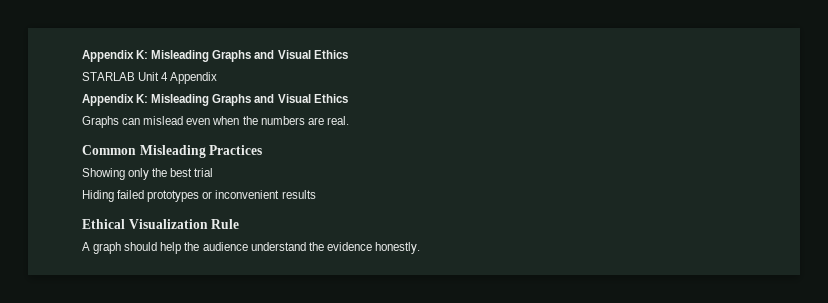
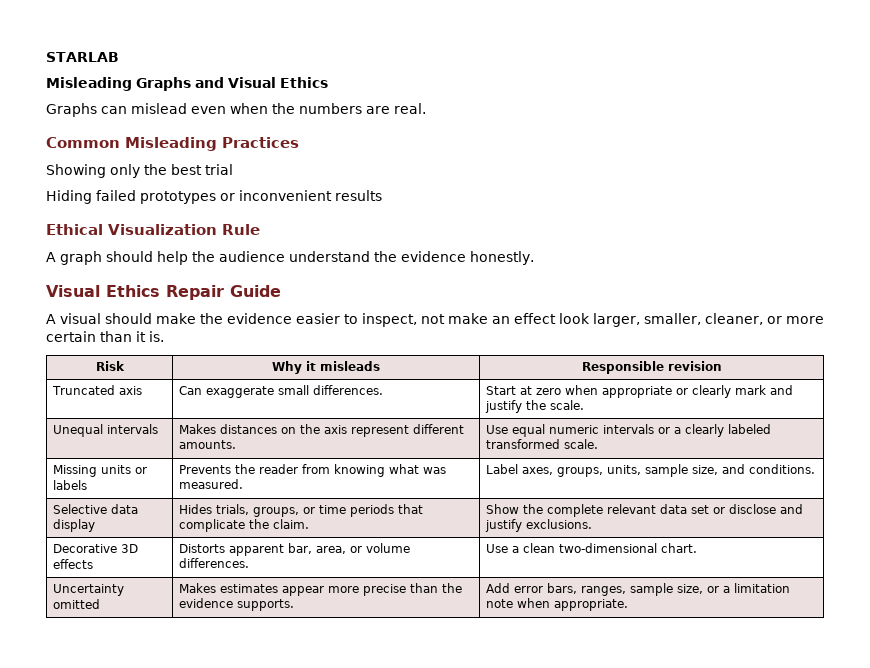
[82,50,348,62] [82,72,218,84] [82,94,149,106] Appendix K: Misleading Graphs and Visual Ethics // STARLAB Unit 4 Appendix // Appendix K: -> [46,52,119,62] STARLAB //
(420, 248) none -> [46,285,281,300] [46,313,824,327] [46,331,164,342] [95,361,125,371] [272,361,380,374] [581,361,722,374] [51,385,142,395] [178,385,383,398] [485,385,793,398] [484,400,584,413] [52,424,158,437] [178,424,464,437] [178,440,236,449] [485,424,771,437] [485,439,598,449] [52,465,147,477] [52,480,87,490] [178,464,446,477] [178,479,243,489] [485,464,815,477] [52,504,138,514] [52,519,95,532] [178,504,423,517] [178,519,309,532] [485,504,803,517] [484,519,592,532] [52,544,138,553] [52,559,93,569] [178,543,410,556] [178,558,249,568] [485,543,697,553] [52,584,124,596] [52,599,100,609] [178,583,462,596] [178,598,294,611] [485,583,790,596] [485,598,628,611] // Visual Ethics Repair Guide // A visual should make the evidence easier to inspect, not make an effect look larger, smaller, cleaner, or more certain than it is. // Risk | Why it misleads | Responsible revision // Truncated axis | Can exaggerate small differences. | Start at zero when appropriate or clearly mark and justify the scale. // Unequal intervals | Makes distances on the axis represent different amounts. | Use equal numeric intervals or a clearly labeled transformed scale. // Missing units or labels | Prevents the reader from knowing what was measured. | Label axes, groups, units, sample size, and conditions. // Selective data display | Hides trials, groups, or time periods that complicate the claim. | Show the complete relevant data set or disclose and justify exclusions. // Decorative 3D effects | Distorts apparent bar, area, or volume differences. | Use a clean two-dimensional chart. // Uncertainty omitted | Makes estimates appear more precise than the evidence supports. | Add error bars, ranges, sample size, or a limitation note when appropriate.

